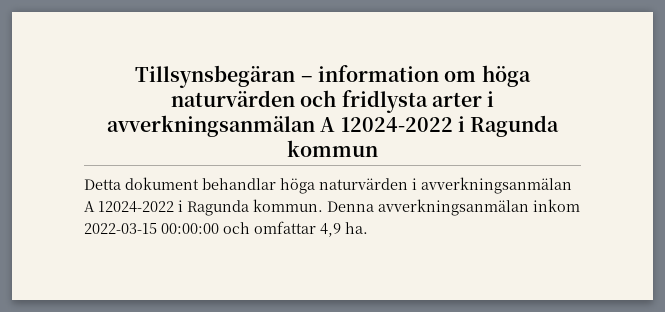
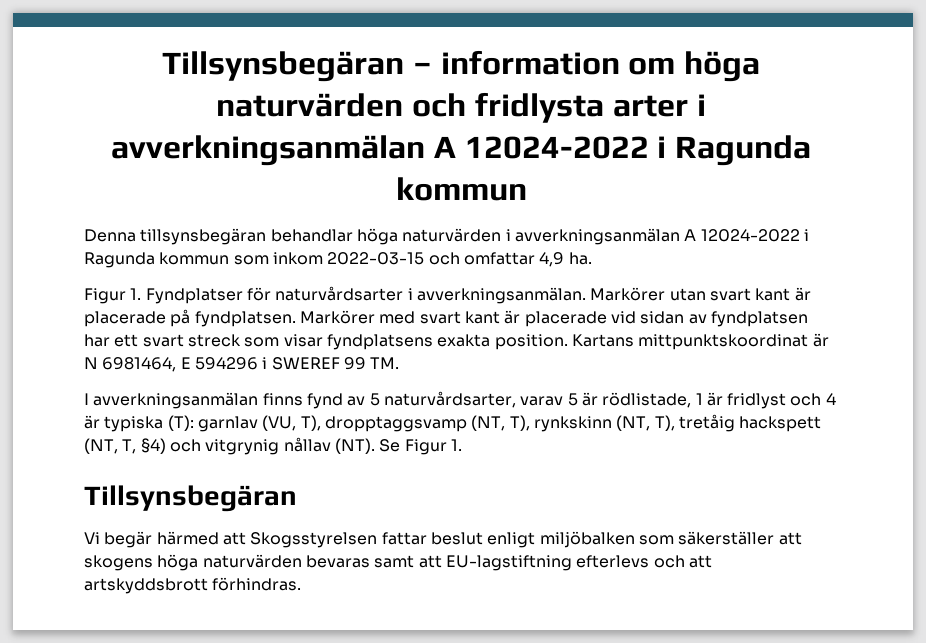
[84,177,199,190] Detta dokument -> [84,228,267,245] Denna tillsynsbegäran
[253,199,529,216] kommun. Denna avverkningsanmälan -> [159,252,269,265] kommun som
[161,223,219,234] 00:00:00 -> (425, 258) none
(368, 228) none -> [84,286,811,304] [84,309,808,327] [84,333,829,350] [84,357,400,372] [84,391,836,409] [84,414,822,432] [84,437,462,455] [84,485,297,512] [84,531,802,548] [84,554,712,571] [84,577,302,594] // Figur 1. Fyndplatser för naturvårdsarter i avverkningsanmälan. Markörer utan svart kant är placerade på fyndplatsen. Markörer med svart kant är placerade vid sidan av fyndplatsen har ett svart streck som visar fyndplatsens exakta position. Kartans mittpunktskoordinat är N 6981464, E 594296 i SWEREF 99 TM. // I avverkningsanmälan finns fynd av 5 naturvårdsarter, varav 5 är rödlistade, 1 är fridlyst och 4 är typiska (T): garnlav (VU, T), dropptaggsvamp (NT, T), rynkskinn (NT, T), tretåig hackspett (NT, T, §4) och vitgrynig nållav (NT). Se Figur 1. // Tillsynsbegäran // Vi begär härmed att Skogsstyrelsen fattar beslut enligt miljöbalken som säkerställer att skogens höga naturvärden bevaras samt att EU-lagstiftning efterlevs och att artskyddsbrott förhindras.

